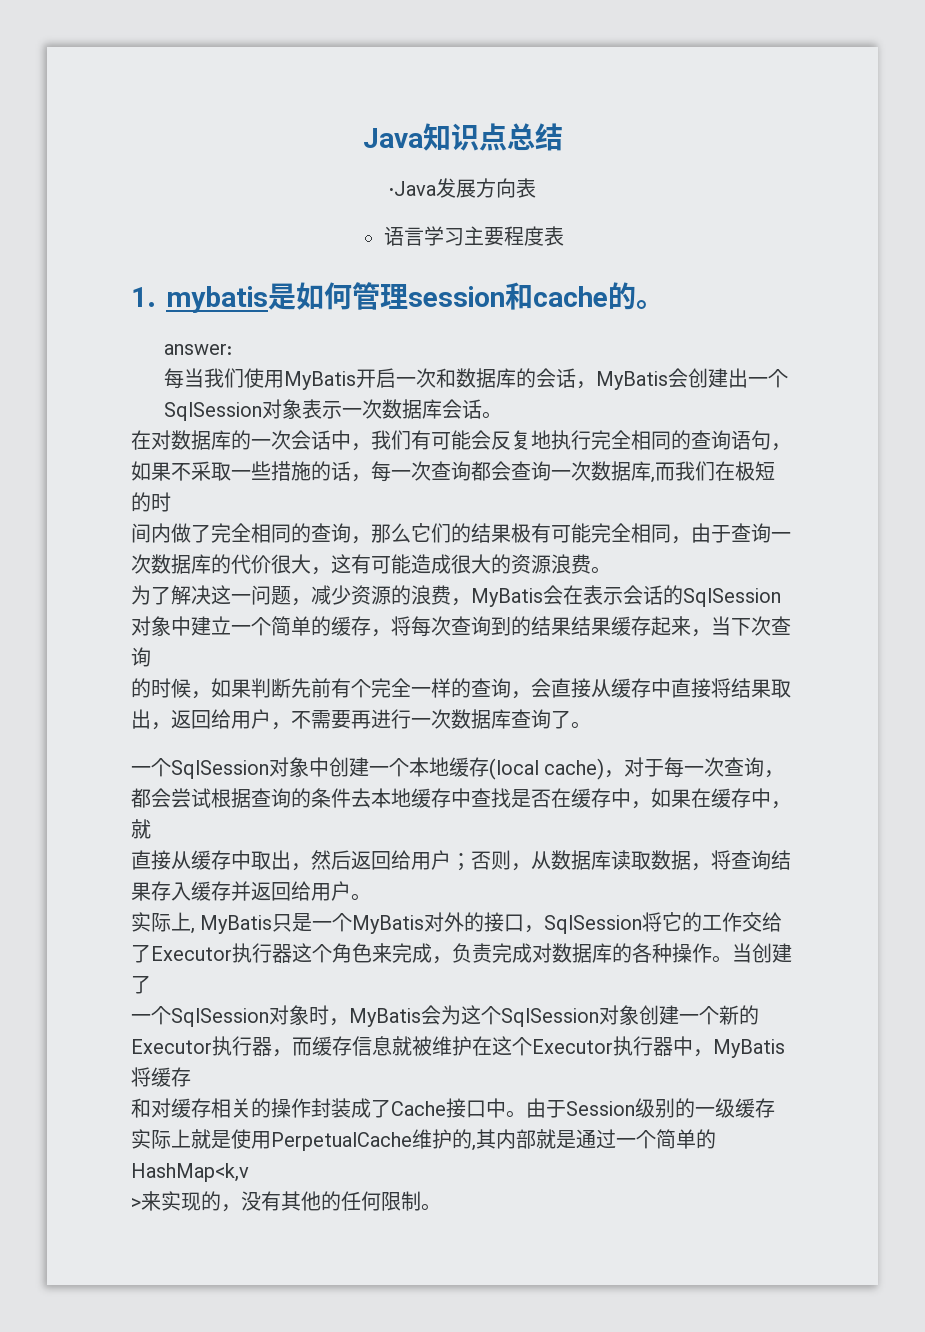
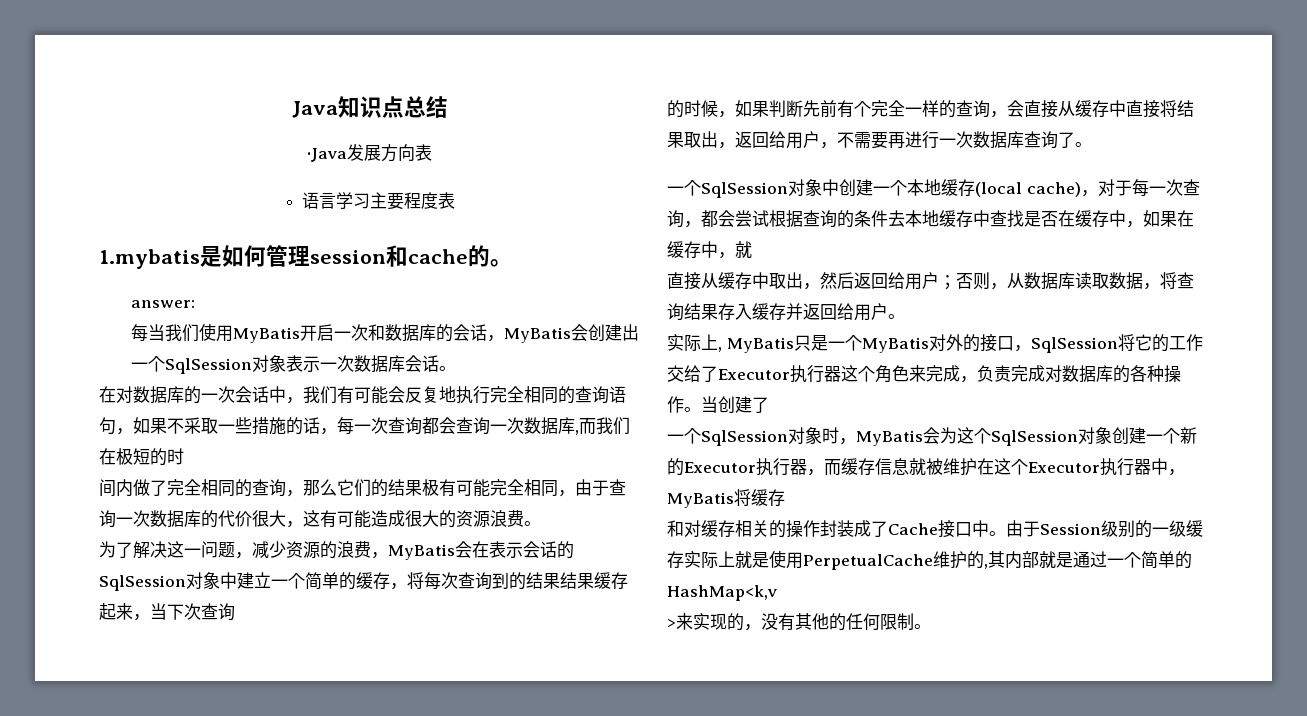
[131,286,268,313] 1. mybatis -> [99,249,200,269] 1.mybatis

